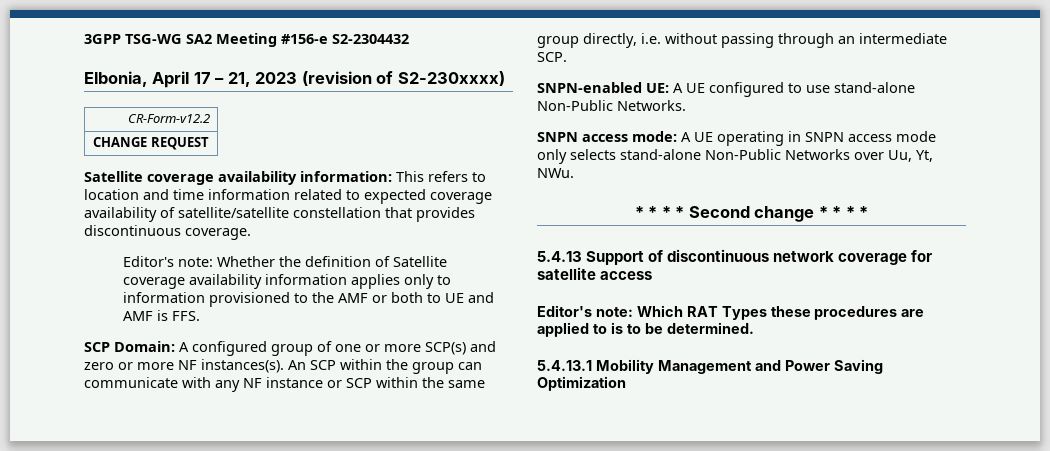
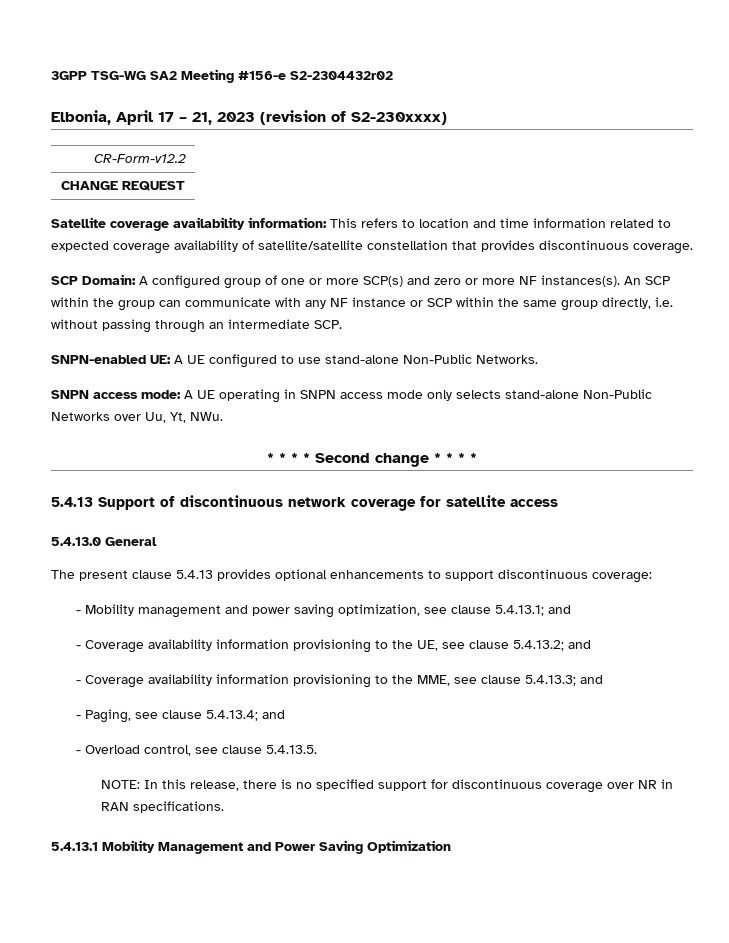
[332,34,409,44] S2-2304432 -> [290,71,393,80] S2-2304432r02
[123,256,448,267] [123,274,452,289] [123,292,495,307] [123,310,201,321] // Editor's note: Whether the definition of Satellite coverage availability information applies only to information provisioned to the AMF or both to UE and AMF is FFS. -> (693, 248) none
[537,305,925,320] [537,322,754,337] Editor's note: Which RAT Types these procedures are applied to is to be determined. -> [51,537,157,546] [51,569,652,583] [76,604,572,618] [76,639,592,653] [76,674,604,688] [76,709,286,723] [76,745,318,756] [101,779,674,793] [101,801,225,813] 5.4.13.0 General // The present clause 5.4.13 provides optional enhancements to support discontinuous coverage: // - Mobility management and power saving optimization, see clause 5.4.13.1; and // - Coverage availability information provisioning to the UE, see clause 5.4.13.2; and // - Coverage availability information provisioning to the MME, see clause 5.4.13.3; and // - Paging, see clause 5.4.13.4; and // - Overload control, see clause 5.4.13.5. // NOTE: In this release, there is no specified support for discontinuous coverage over NR in RAN specifications.

